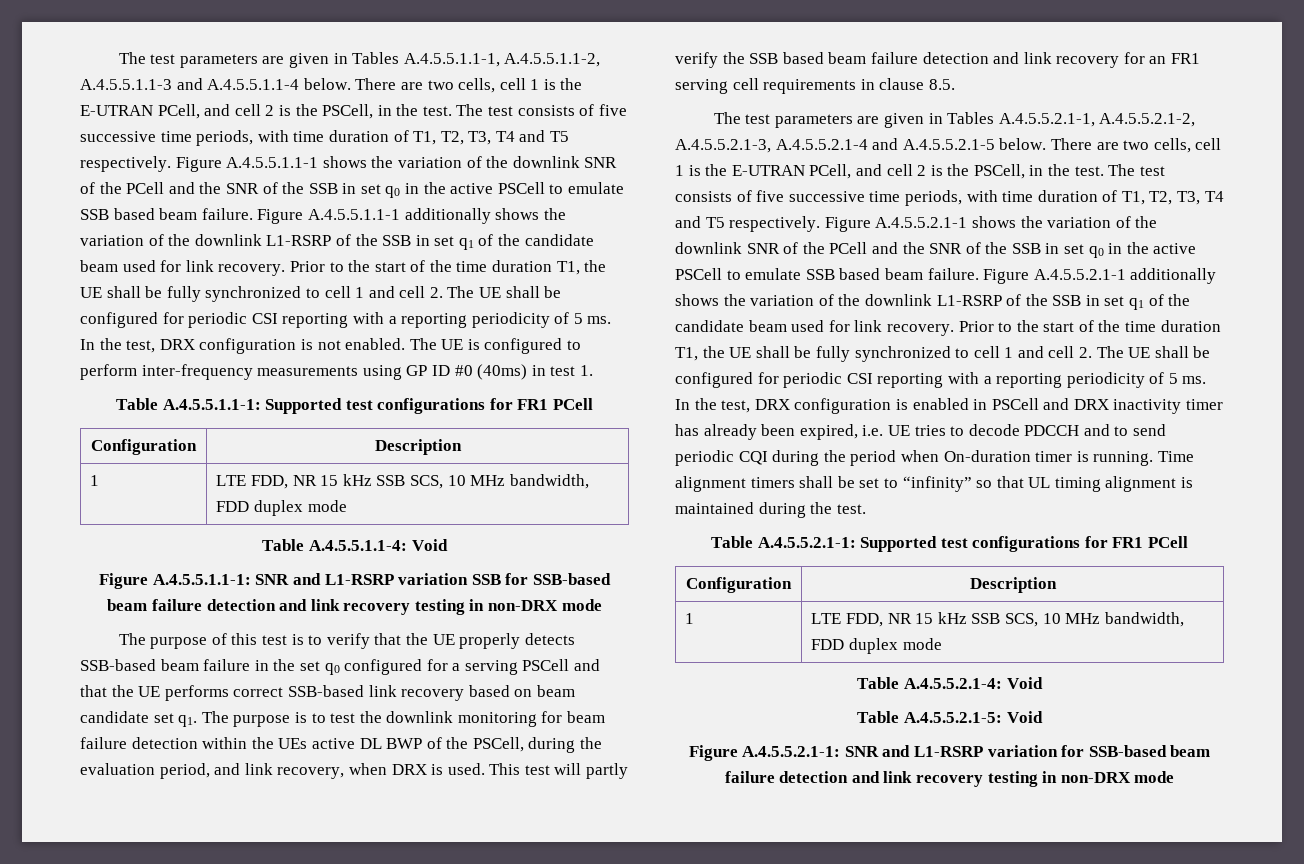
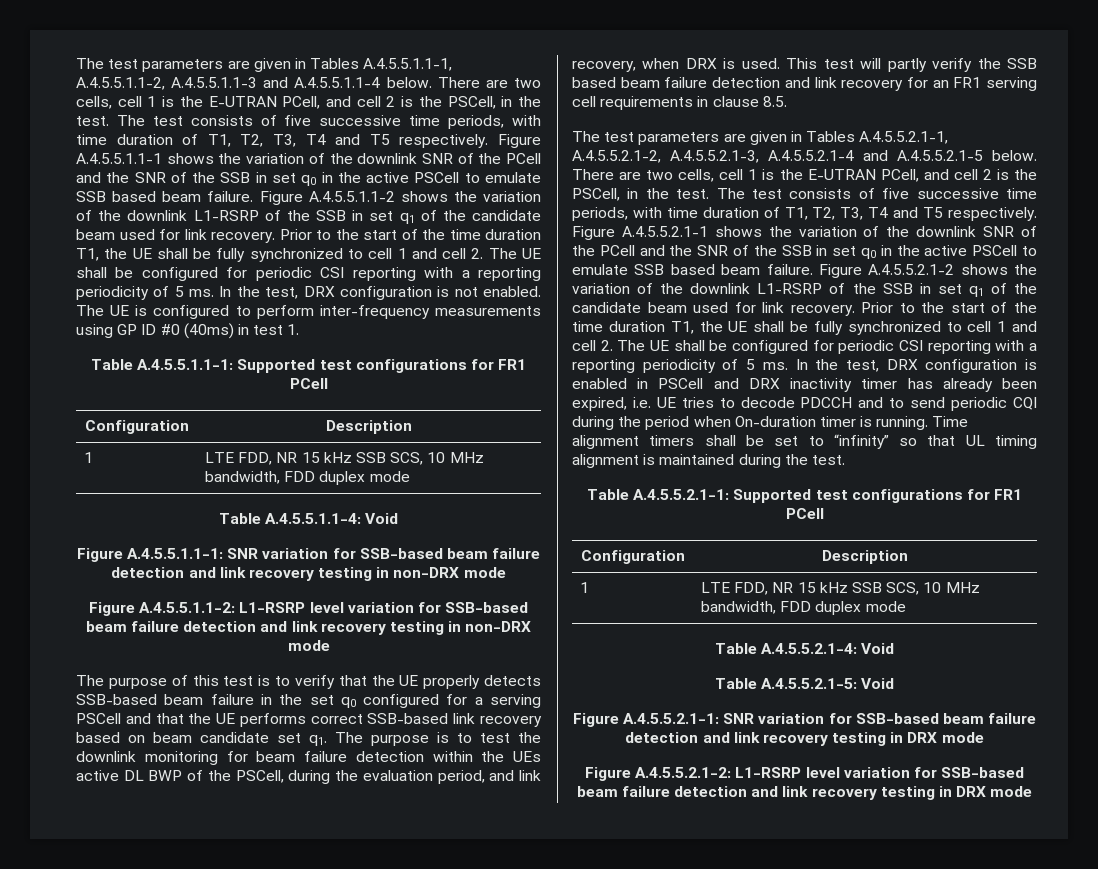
[307,208,491,224] A.4.5.5.1.1-1 additionally -> [308,191,395,202] A.4.5.5.1.1-2
[292,573,501,585] and L1-RSRP variation SSB -> [262,548,541,559] [111,567,506,581] [88,602,414,616] variation for SSB-based beam failure detection and link recovery testing in non-DRX mode // Figure A.4.5.5.1.1-2: L1-RSRP level variation
[1033,268,1217,284] A.4.5.5.2.1-1 additionally -> [868,264,955,275] A.4.5.5.2.1-2
[882,745,983,757] and L1-RSRP -> (755, 718) none
[1060,771,1175,783] non-DRX mode -> [907,732,984,743] [584,767,1025,781] [576,786,1033,800] DRX mode // Figure A.4.5.5.2.1-2: L1-RSRP level variation for SSB-based beam failure detection and link recovery testing in DRX mode

